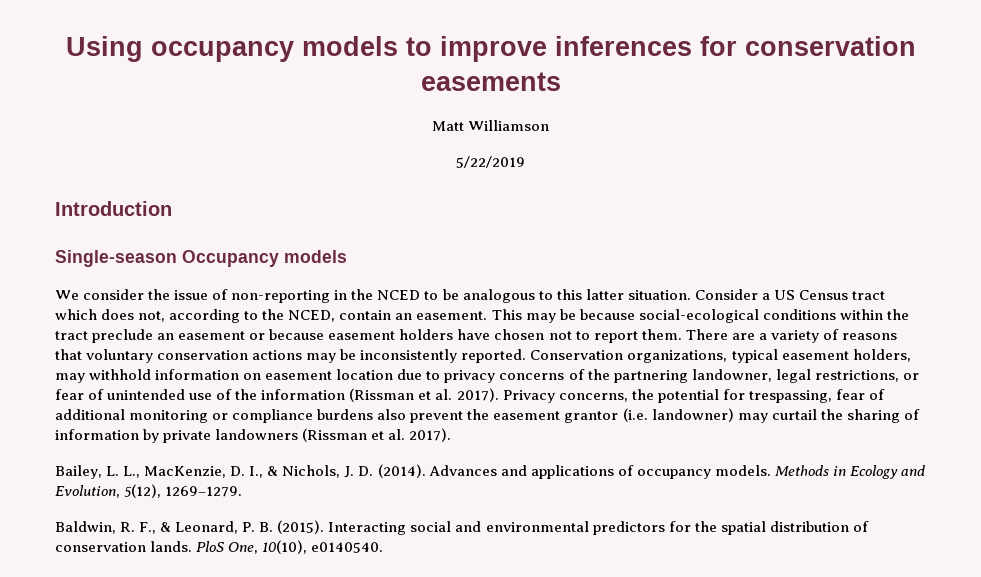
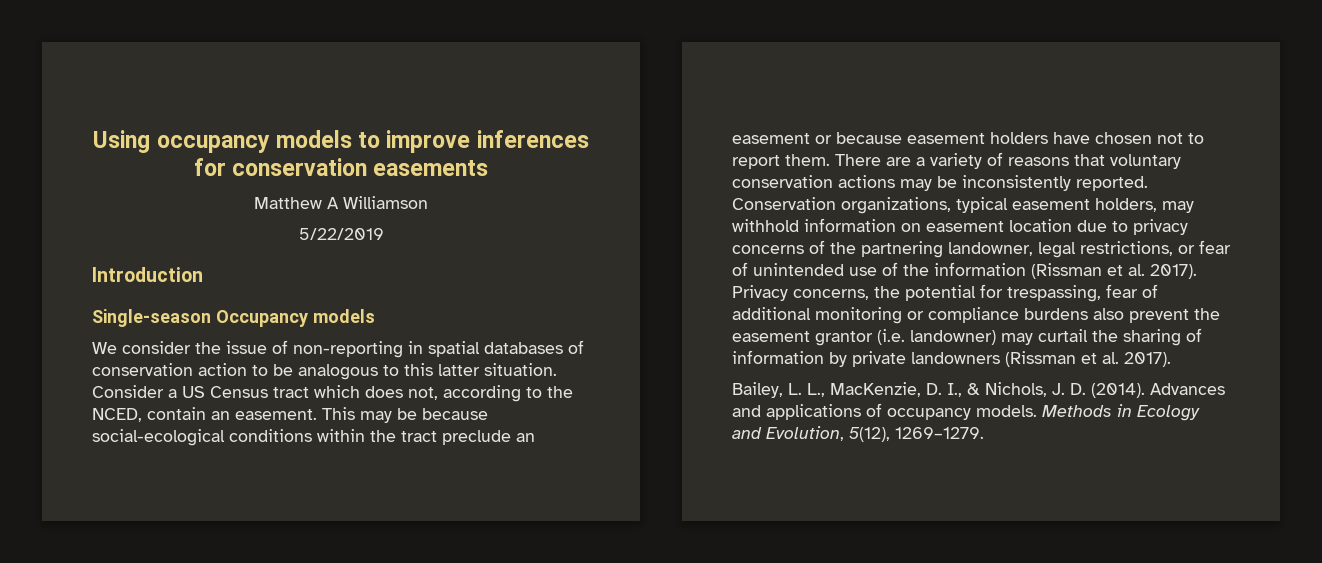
[431,121,464,131] Matt -> [254,197,339,209] Matthew A
[351,289,421,300] the NCED -> [428,340,584,357] [92,363,247,376] spatial databases of conservation action
[55,520,869,535] [55,540,384,554] // Baldwin, R. F., & Leonard, P. B. (2015). Interacting social and environmental predictors for the spatial distribution of conservation lands. PloS One, 10(10), e0140540. -> (984, 433) none

